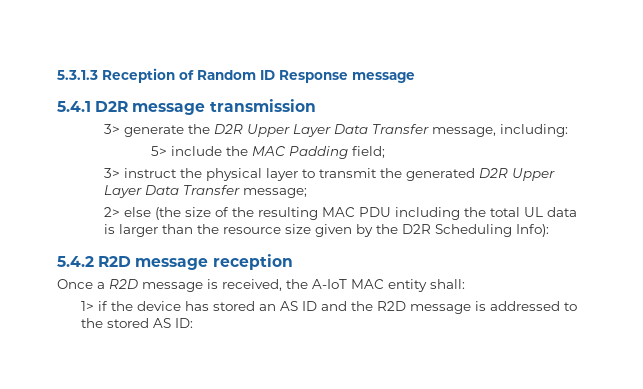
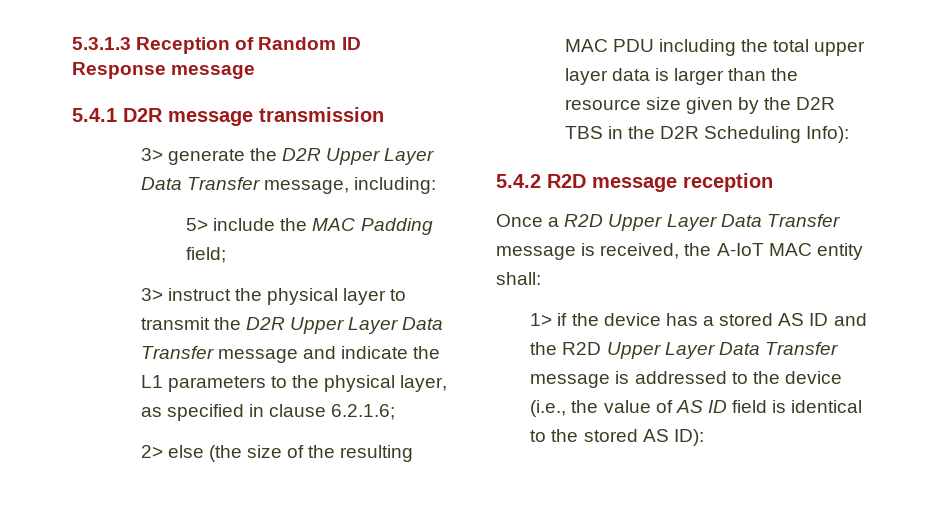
[406,168,556,181] [104,185,308,198] generated D2R Upper Layer Data Transfer message; -> [245,317,444,334] [140,346,441,363] [140,375,448,392] [140,404,396,421] D2R Upper Layer Data Transfer message and indicate the L1 parameters to the physical layer, as specified in clause 6.2.1.6;
[524,207,544,217] UL -> [814,41,866,56] [564,68,608,85] upper layer
(432, 229) none -> [564,126,700,139] TBS in the D2R
(138, 284) none -> [608,214,840,231] Upper Layer Data Transfer
[212,301,276,311] stored an -> [702,313,774,326] a stored
(406, 306) none -> [606,342,838,359] Upper Layer Data Transfer
[106,318,193,328] stored AS ID: -> [784,371,842,384] [530,400,863,417] [530,429,704,446] device (i.e., the value of AS ID field is identical to the stored AS ID):

